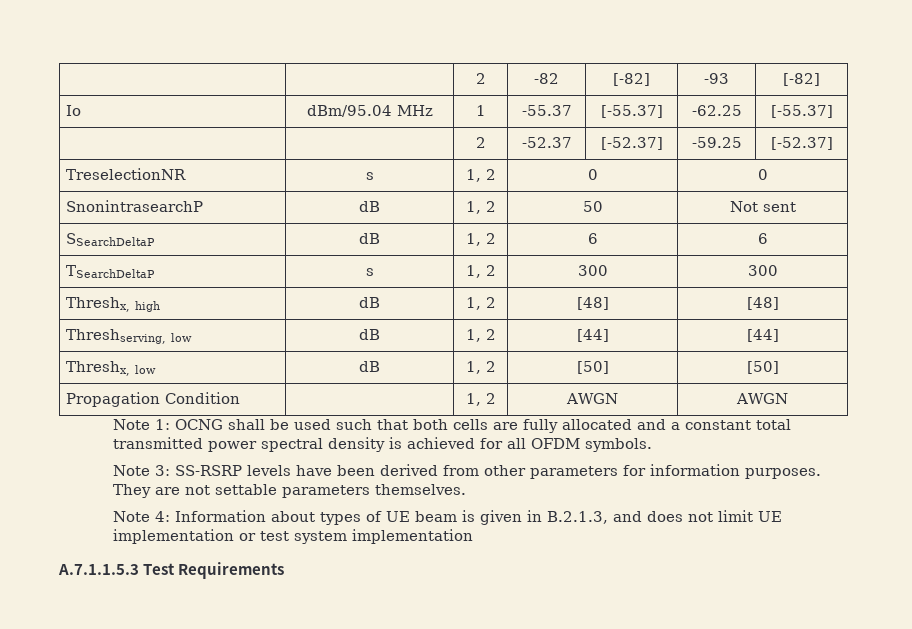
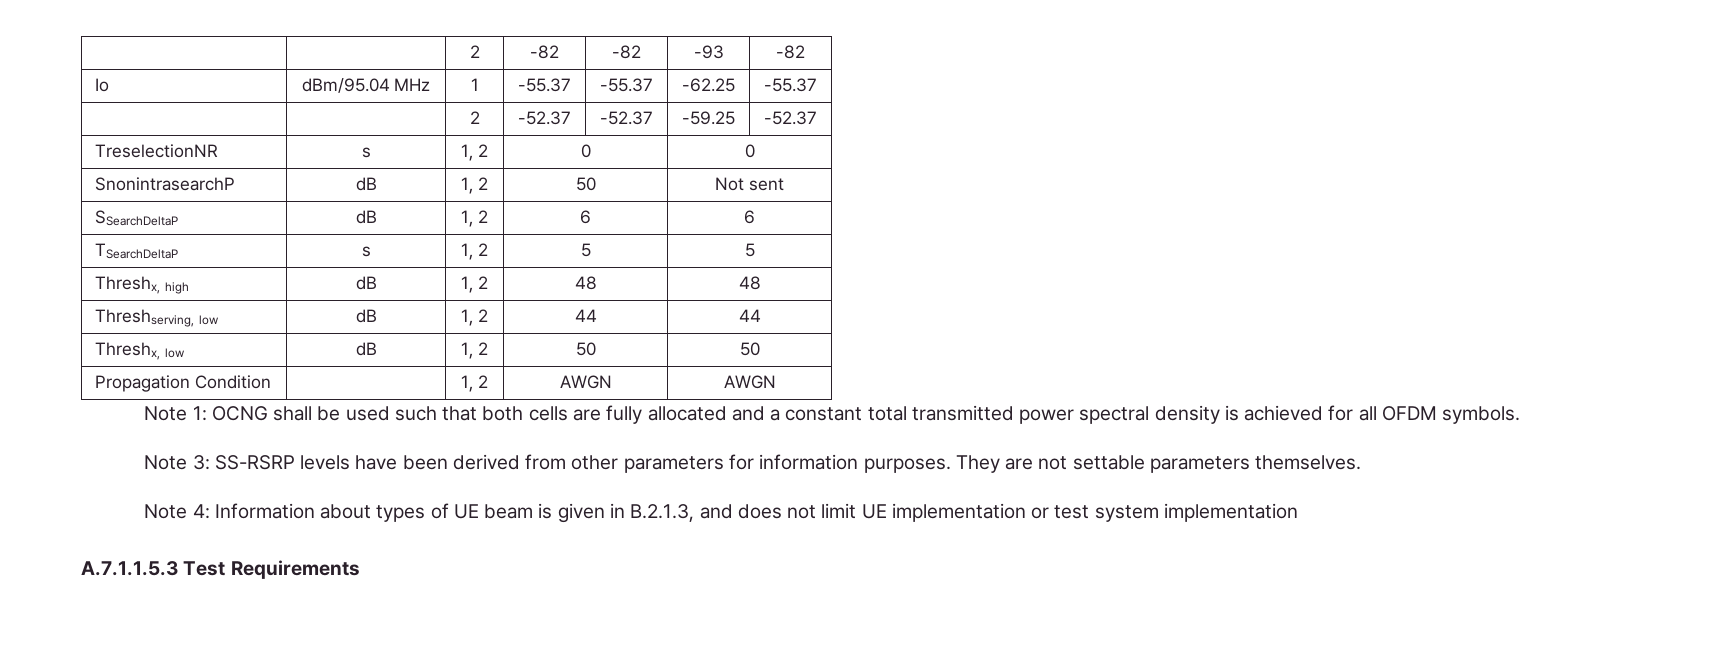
[613,73,650,86] [-82] -> [612,45,641,59] -82
[783,73,820,86] [-82] -> [776,45,805,59] -82
[600,105,663,118] [-55.37] -> [600,78,653,92] -55.37
[770,105,833,118] [-55.37] -> [764,78,817,92] -55.37
[600,137,663,150] [-52.37] -> [600,111,653,125] -52.37
[770,137,833,150] [-52.37] -> [764,111,817,125] -52.37
[577,265,608,276] [747,265,778,276] 300 | 300 -> [580,243,591,257] [744,243,755,257] 5 | 5
[576,297,609,310] [746,297,779,310] [48] | [48] -> [574,276,597,290] [738,276,761,290] 48 | 48
[576,329,609,342] [746,329,779,342] [44] | [44] -> [574,309,597,322] [738,309,761,322] 44 | 44
[576,361,609,374] [746,361,779,374] [50] | [50] -> [575,342,596,356] [739,342,760,356] 50 | 50

